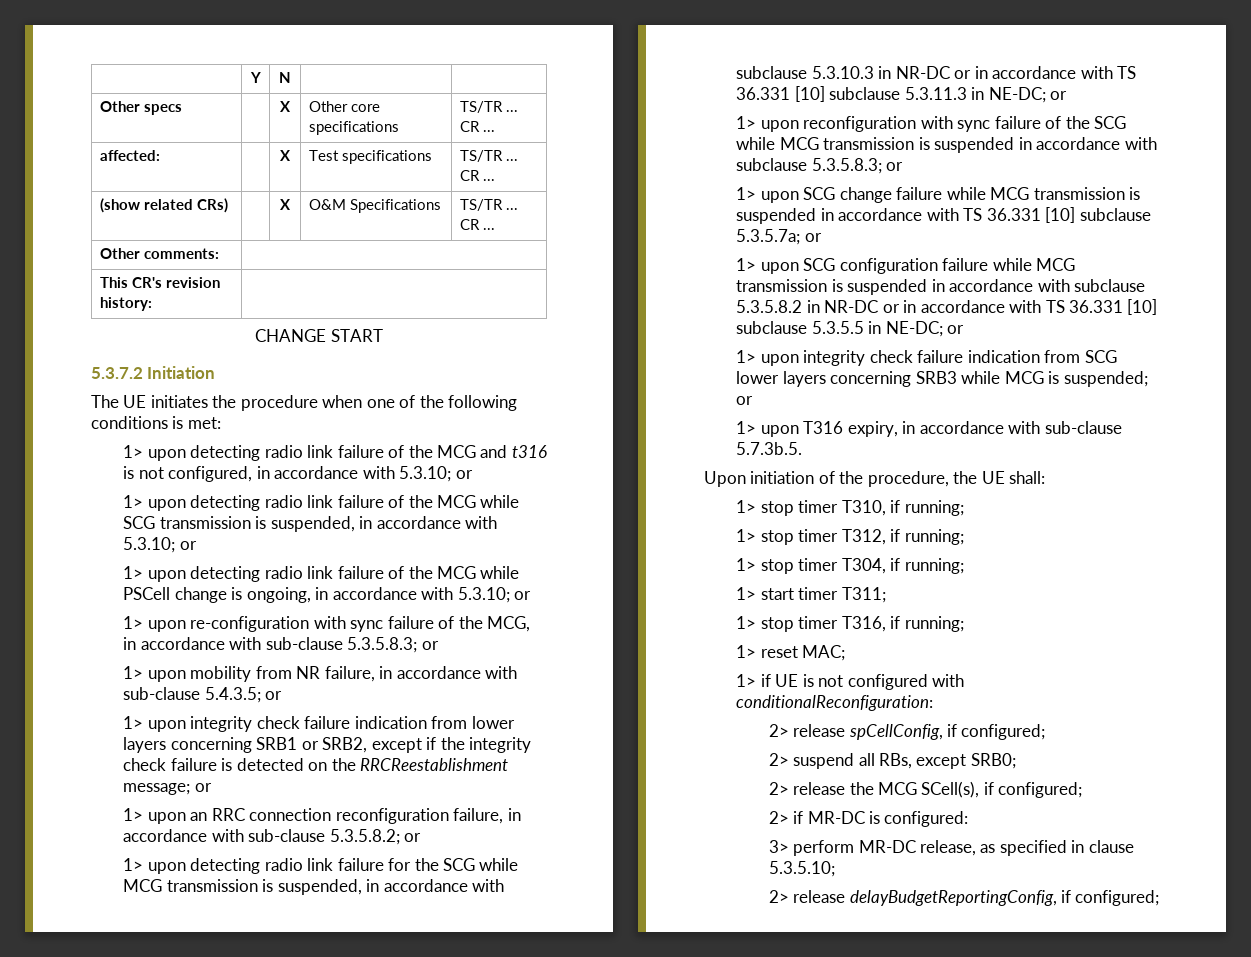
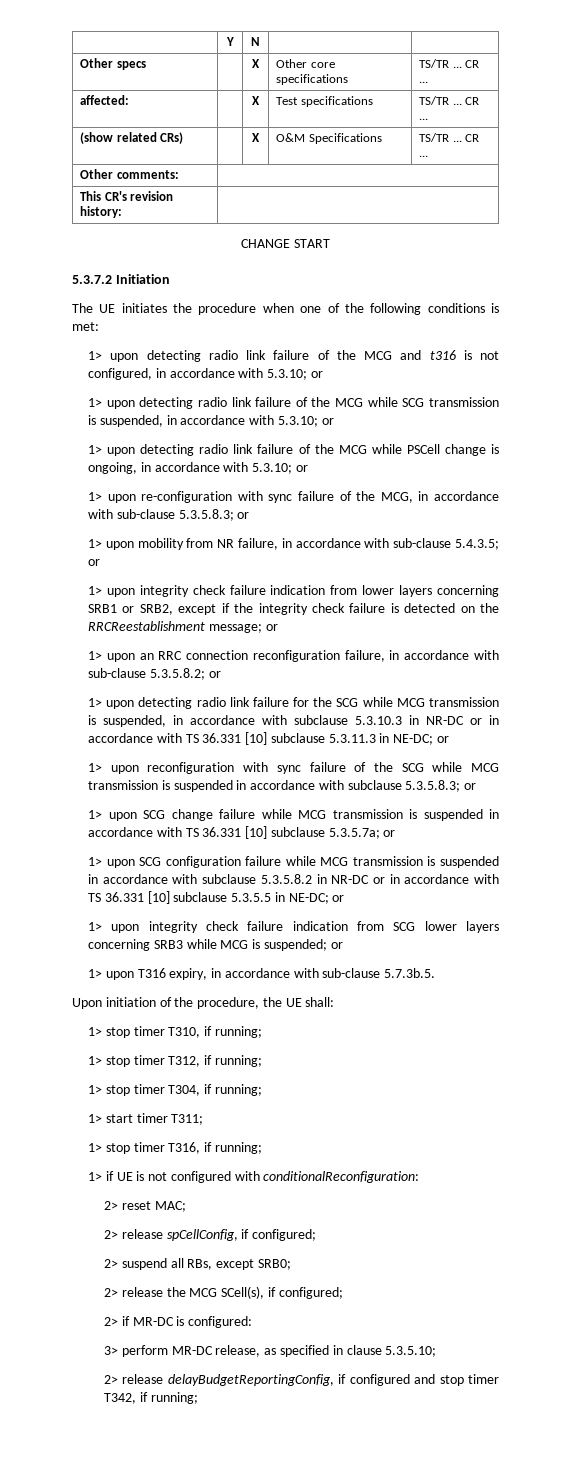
[736,645,846,661] // 1> reset MAC; -> (262, 1148) none
(934, 703) none -> [104,1201,186,1212] // 2> reset MAC;
[1075,890,1160,906] configured; -> [349,1374,499,1386] [104,1392,198,1404] configured and stop timer T342, if running;

